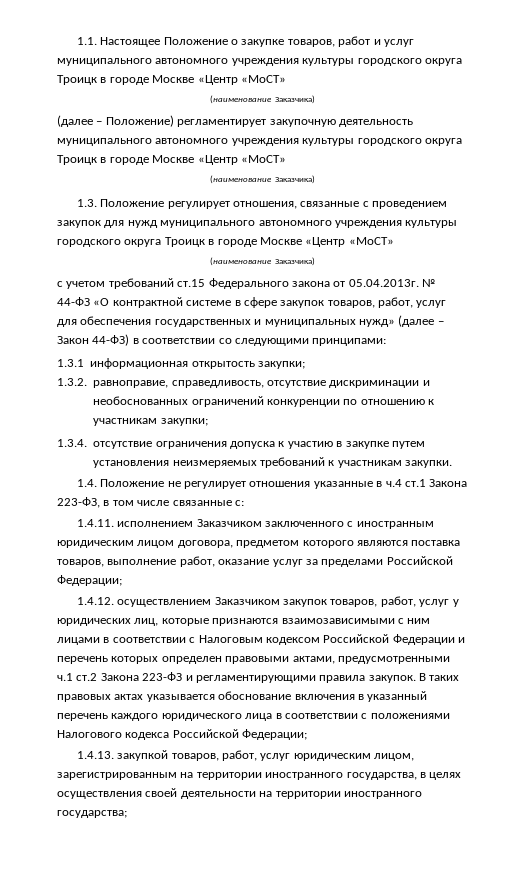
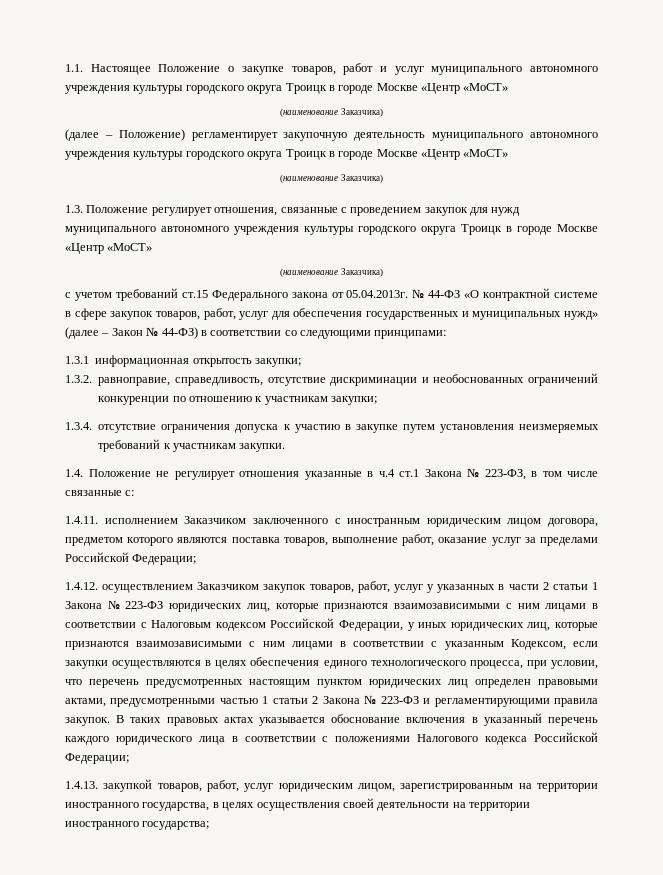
(89, 340) none -> [146,327,159,336] №
(468, 483) none -> [467,468,479,477] №
(459, 603) none -> [437,582,598,593] [65,600,164,609] указанных в части 2 статьи 1 Закона № 223-ФЗ
[392,634,465,645] [57,656,450,664] [57,673,139,681] Федерации и перечень которых определен правовыми актами, предусмотренными ч.1 ст.2 Закона -> [339,620,599,631] [65,639,598,650] [65,657,598,669] [65,679,598,688] [65,695,377,707] Федерации, у иных юридических лиц, которые признаются взаимозависимыми с ним лицами в соответствии с указанным Кодексом, если закупки осуществляются в целях обеспечения единого технологического процесса, при условии, что перечень предусмотренных настоящим пунктом юридических лиц определен правовыми актами, предусмотренными частью 1 статьи 2 Закона №

